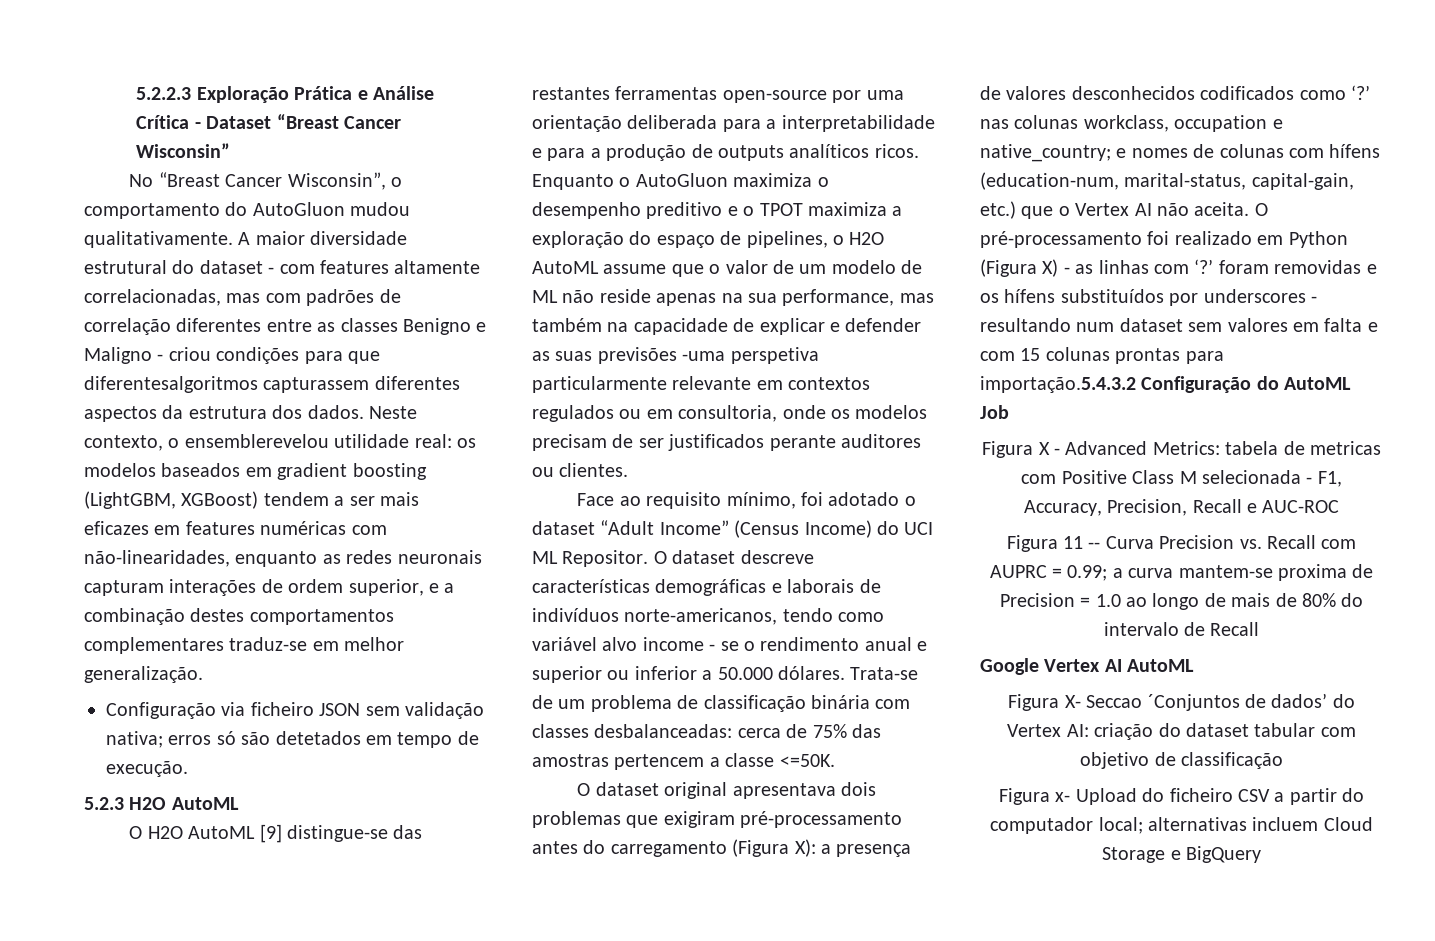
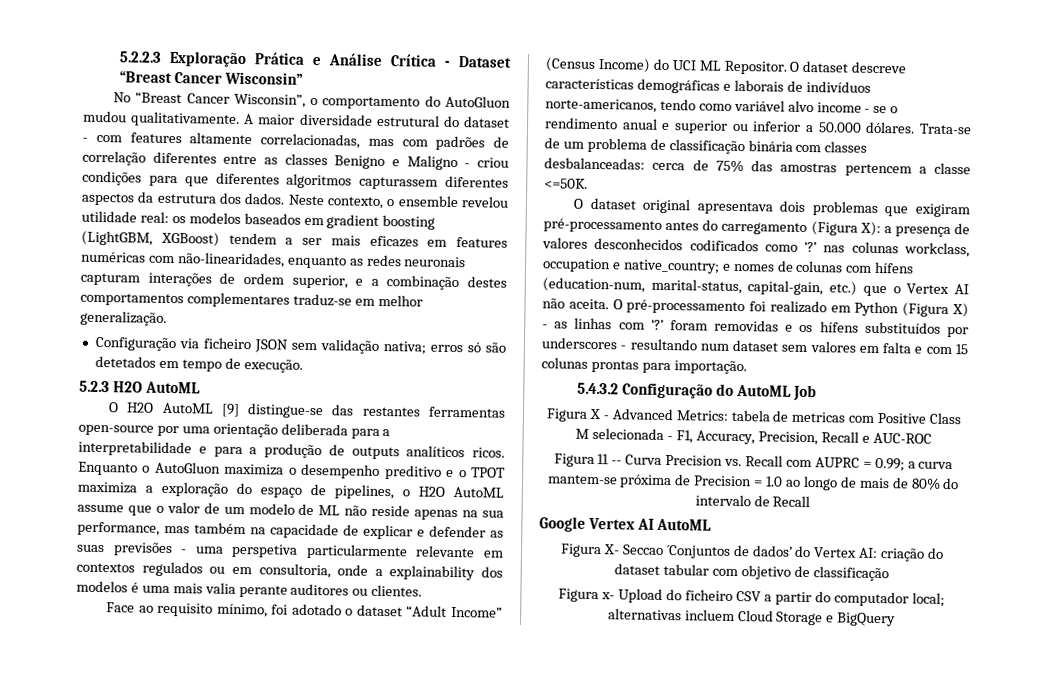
[84,376,258,393] diferentesalgoritmos -> [215,172,353,189] diferentes algoritmos
[184,434,329,448] ensemblerevelou -> [397,195,509,208] ensemble revelou
[682,351,726,361] -uma -> [180,546,224,554] - uma
[831,405,928,419] [532,434,765,451] os modelos precisam de ser justificados -> [374,565,503,581] [76,580,236,594] a explainability dos modelos é uma mais valia
[980,376,1136,393] importação.5.4.3.2 -> [673,360,747,375] [577,382,620,395] importação. // 5.4.3.2
[1278,564,1347,581] proxima -> [619,474,673,489] próxima

